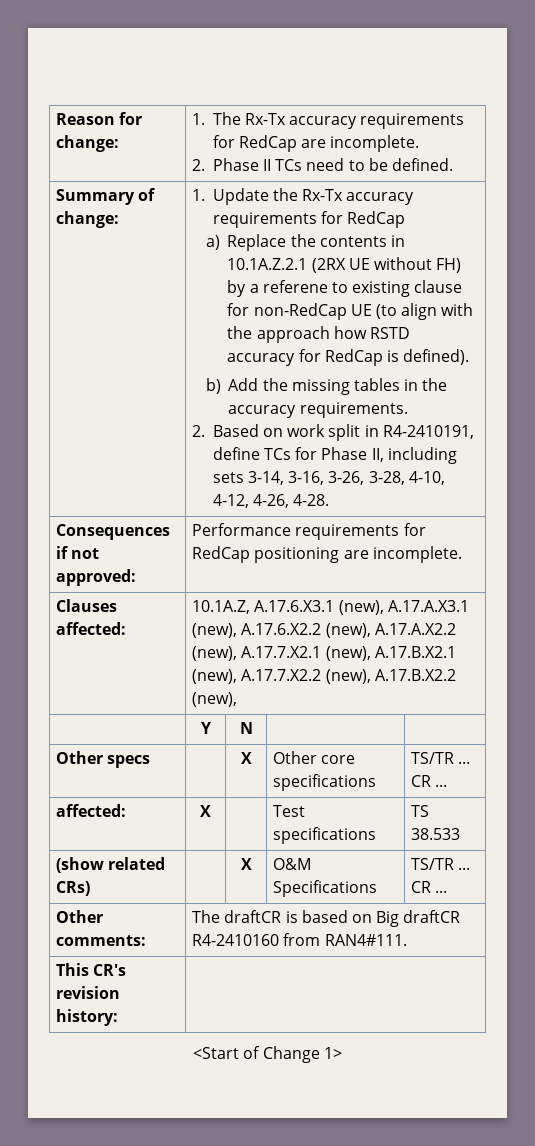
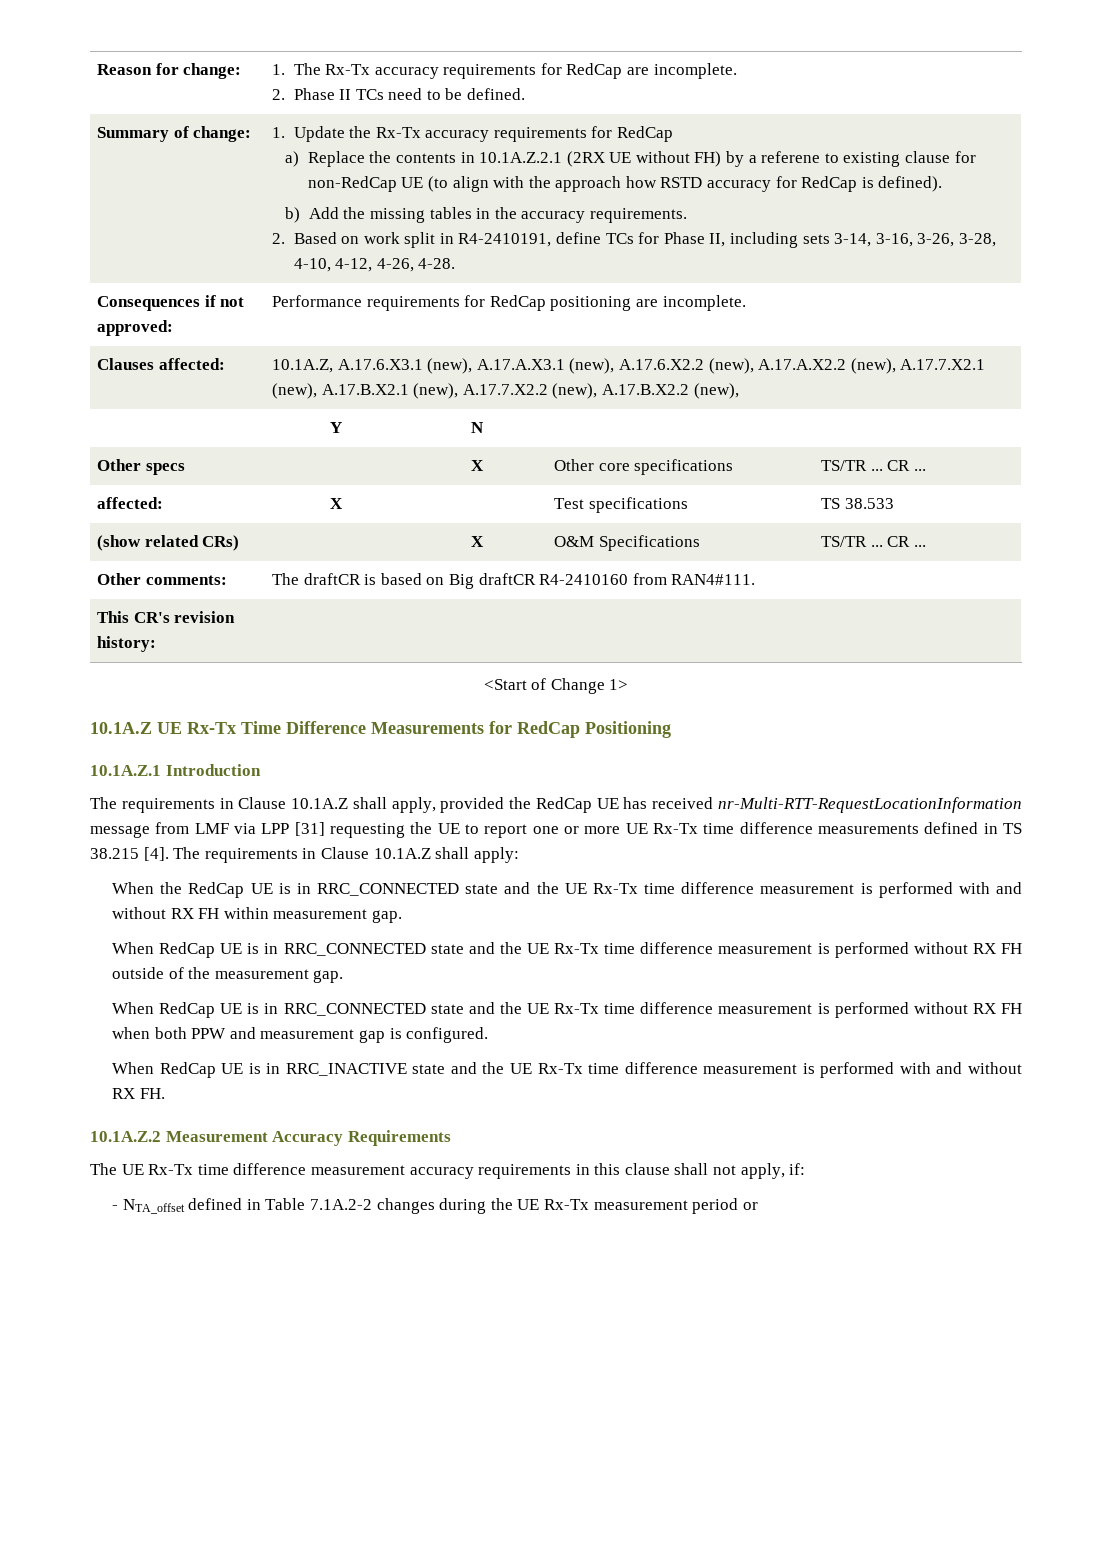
(342, 1053) none -> [90,721,671,738] [90,764,261,776] [90,797,1022,813] [90,822,1023,838] [90,847,519,863] [112,882,1023,898] [112,907,402,923] [112,942,1022,958] [112,967,344,983] [112,1002,1022,1018] [112,1027,489,1043] [112,1062,1022,1078] [112,1088,165,1099] [90,1130,451,1146] [90,1163,806,1179] [112,1198,758,1214] // 10.1A.Z UE Rx-Tx Time Difference Measurements for RedCap Positioning // 10.1A.Z.1 Introduction // The requirements in Clause 10.1A.Z shall apply, provided the RedCap UE has received nr-Multi-RTT-RequestLocationInformation message from LMF via LPP [31] requesting the UE to report one or more UE Rx-Tx time difference measurements defined in TS 38.215 [4]. The requirements in Clause 10.1A.Z shall apply: // When the RedCap UE is in RRC_CONNECTED state and the UE Rx-Tx time difference measurement is performed with and without RX FH within measurement gap. // When RedCap UE is in RRC_CONNECTED state and the UE Rx-Tx time difference measurement is performed without RX FH outside of the measurement gap. // When RedCap UE is in RRC_CONNECTED state and the UE Rx-Tx time difference measurement is performed without RX FH when both PPW and measurement gap is configured. // When RedCap UE is in RRC_INACTIVE state and the UE Rx-Tx time difference measurement is performed with and without RX FH. // 10.1A.Z.2 Measurement Accuracy Requirements // The UE Rx-Tx time difference measurement accuracy requirements in this clause shall not apply, if: // - NTA_offset defined in Table 7.1A.2-2 changes during the UE Rx-Tx measurement period or

